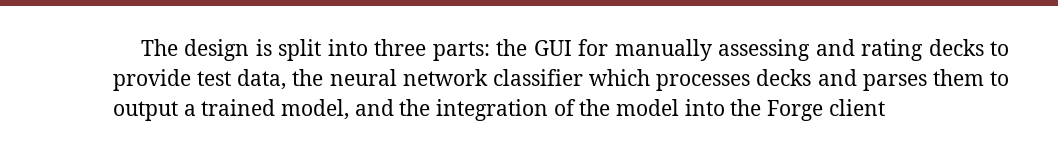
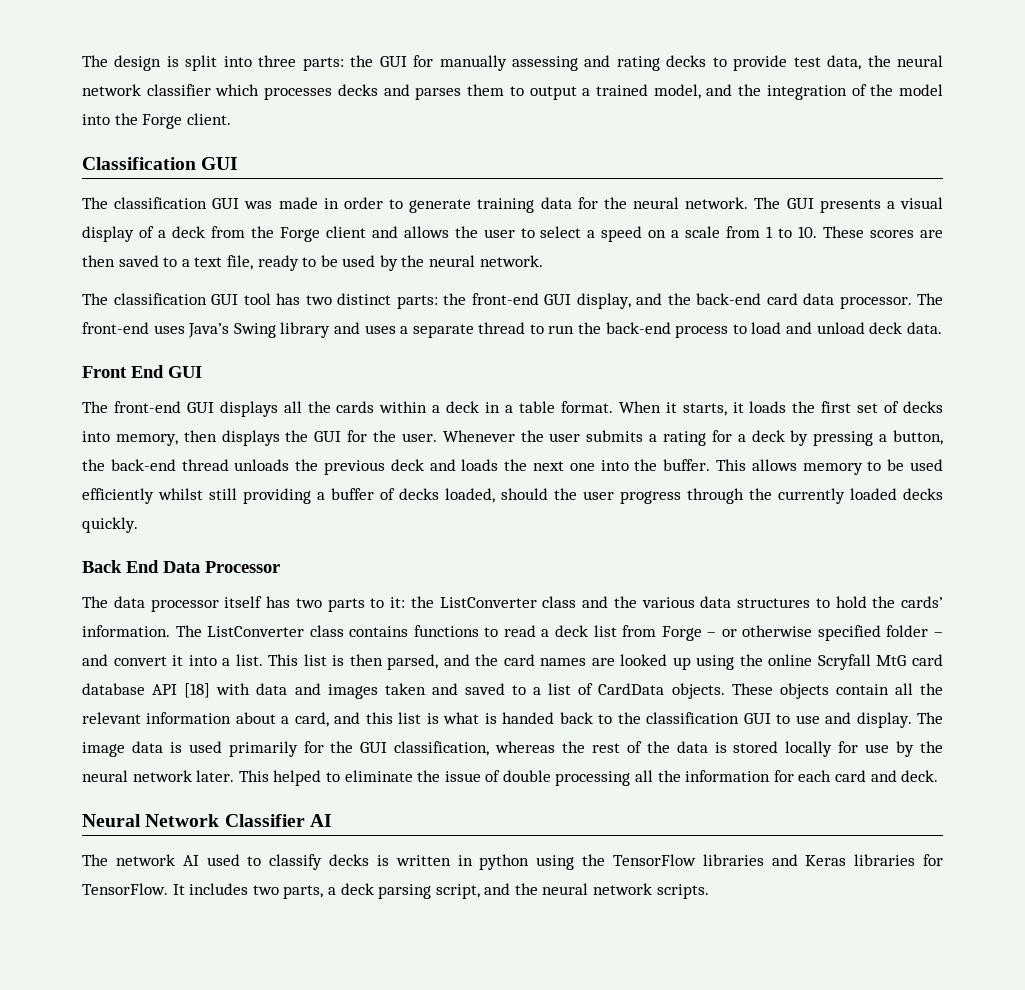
[828,99,885,116] client -> [186,113,231,125] [82,157,239,170] [82,197,943,213] [82,226,944,242] [82,255,543,271] [82,293,943,309] [82,322,942,338] [82,365,202,378] [82,401,944,417] [82,430,944,446] [82,459,943,475] [82,488,943,504] [82,517,138,533] [82,560,280,573] [82,596,943,612] [82,625,943,641] [82,654,943,670] [82,683,944,699] [82,712,944,728] [82,741,944,757] [82,770,939,786] [82,814,332,827] [82,854,944,870] [82,883,709,899] client. // Classification GUI // The classification GUI was made in order to generate training data for the neural network. The GUI presents a visual display of a deck from the Forge client and allows the user to select a speed on a scale from 1 to 10. These scores are then saved to a text file, ready to be used by the neural network. // The classification GUI tool has two distinct parts: the front-end GUI display, and the back-end card data processor. The front-end uses Java’s Swing library and uses a separate thread to run the back-end process to load and unload deck data. // Front End GUI // The front-end GUI displays all the cards within a deck in a table format. When it starts, it loads the first set of decks into memory, then displays the GUI for the user. Whenever the user submits a rating for a deck by pressing a button, the back-end thread unloads the previous deck and loads the next one into the buffer. This allows memory to be used efficiently whilst still providing a buffer of decks loaded, should the user progress through the currently loaded decks quickly. // Back End Data Processor // The data processor itself has two parts to it: the ListConverter class and the various data structures to hold the cards’ information. The ListConverter class contains functions to read a deck list from Forge – or otherwise specified folder – and convert it into a list. This list is then parsed, and the card names are looked up using the online Scryfall MtG card database API [18] with data and images taken and saved to a list of CardData objects. These objects contain all the relevant information about a card, and this list is what is handed back to the classification GUI to use and display. The image data is used primarily for the GUI classification, whereas the rest of the data is stored locally for use by the neural network later. This helped to eliminate the issue of double processing all the information for each card and deck. // Neural Network Classifier AI // The network AI used to classify decks is written in python using the TensorFlow libraries and Keras libraries for TensorFlow. It includes two parts, a deck parsing script, and the neural network scripts.

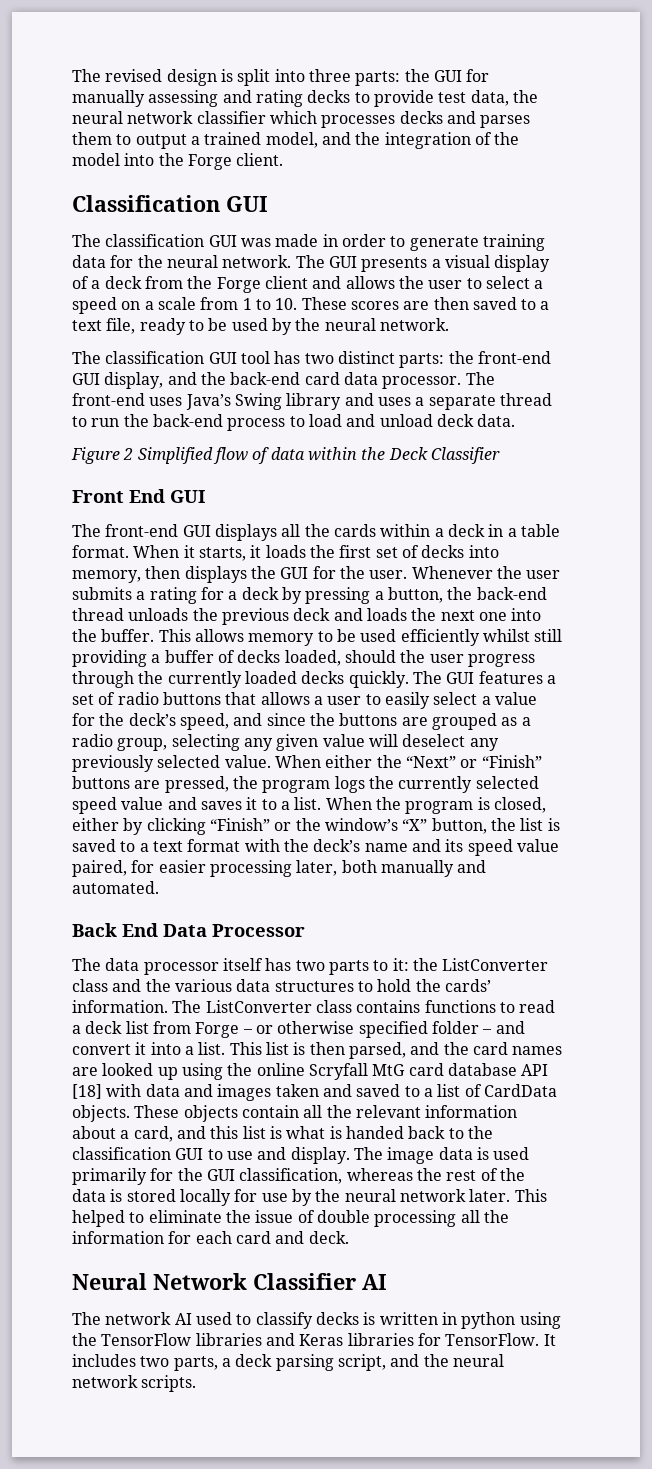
[82,55,108,67] The -> [72,69,163,82] The revised
(942, 328) none -> [71,447,500,464] // Figure 2 Simplified flow of data within the Deck Classifier
(138, 525) none -> [412,671,556,684] [72,692,537,709] [72,713,531,730] [72,734,499,751] [72,755,542,772] [72,776,539,793] [72,797,546,814] [72,818,560,835] [72,839,559,856] [72,860,487,877] [72,881,159,894] The GUI features a set of radio buttons that allows a user to easily select a value for the deck’s speed, and since the buttons are grouped as a radio group, selecting any given value will deselect any previously selected value. When either the “Next” or “Finish” buttons are pressed, the program logs the currently selected speed value and saves it to a list. When the program is closed, either by clicking “Finish” or the window’s “X” button, the list is saved to a text format with the deck’s name and its speed value paired, for easier processing later, both manually and automated.

